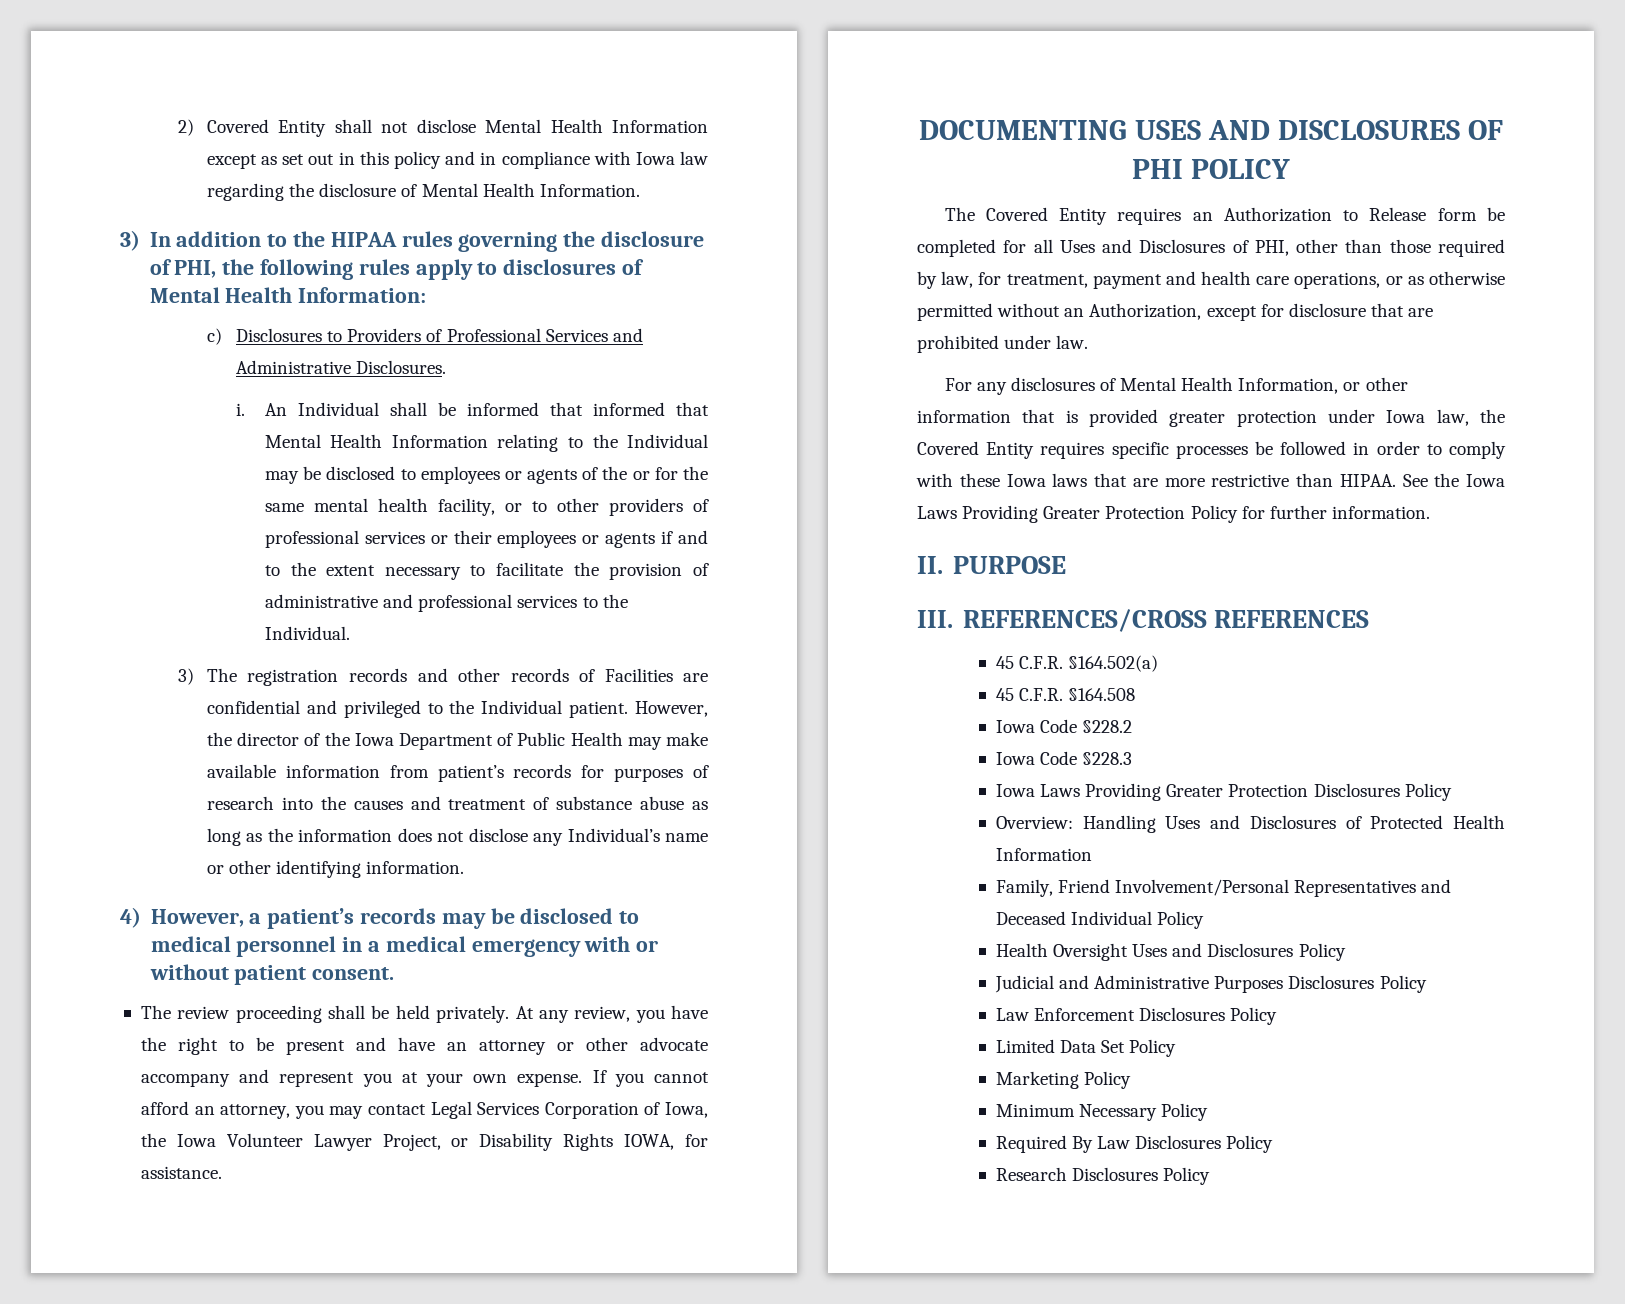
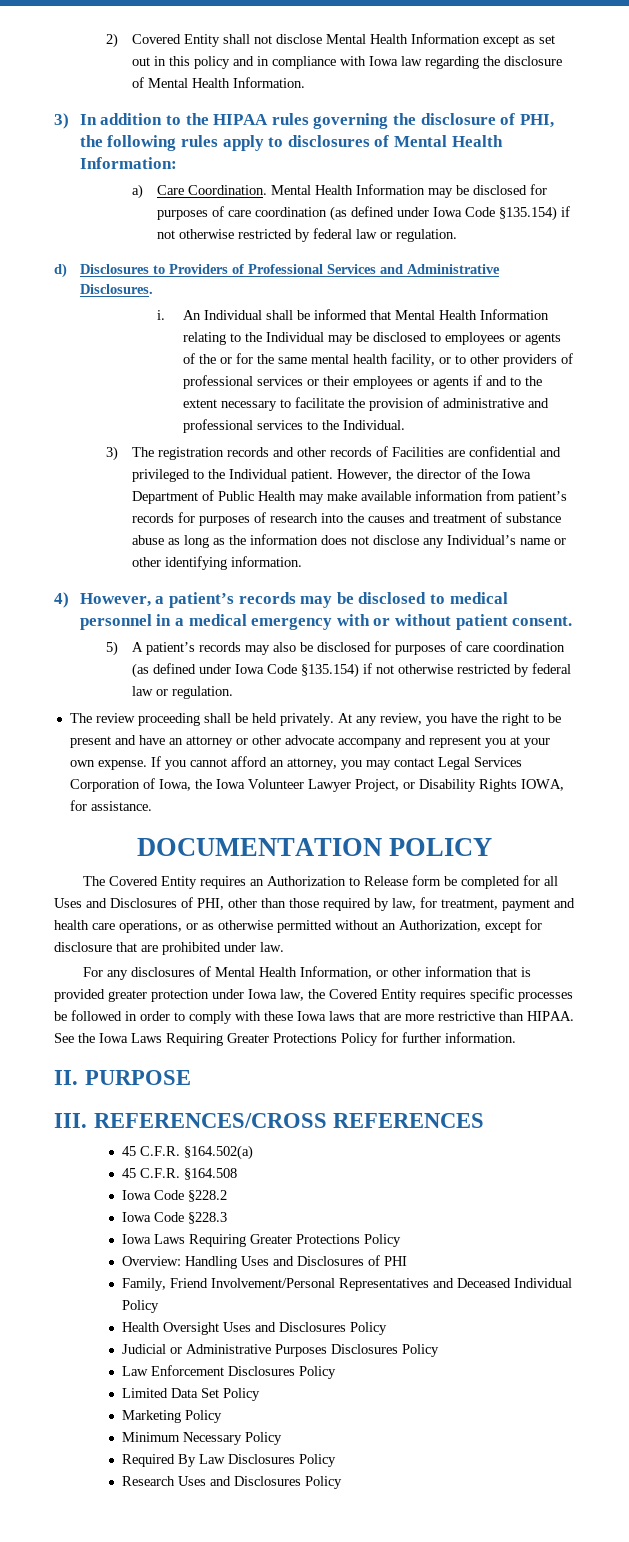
[206,328,222,345] c) -> [131,184,548,199] [157,206,571,221] [157,228,458,242] [54,263,67,278] a) Care Coordination. Mental Health Information may be disclosed for purposes of care coordination (as defined under Iowa Code §135.154) if not otherwise restricted by federal law or regulation. // d)
[592,402,710,416] informed that -> (392, 315) none
(395, 973) none -> [105,641,565,656] [131,663,571,678] [131,686,233,699] // 5) A patient’s records may also be disclosed for purposes of care coordination (as defined under Iowa Code §135.154) if not otherwise restricted by federal law or regulation.
[918,120,1504,140] [1131,159,1183,179] DOCUMENTING USES AND DISCLOSURES OF PHI -> [136,838,382,856] DOCUMENTATION
[962,505,1186,523] Providing Greater Protection -> [166,1033,337,1046] Requiring Greater Protections
[1085,783,1400,801] Providing Greater Protection Disclosures -> [188,1234,360,1247] Requiring Greater Protections
[1370,815,1505,829] [995,848,1092,861] Protected Health Information -> [383,1256,407,1266] PHI
[1059,975,1090,989] and -> [169,1347,182,1354] or
(1067, 1174) none -> [177,1476,231,1486] Uses and

